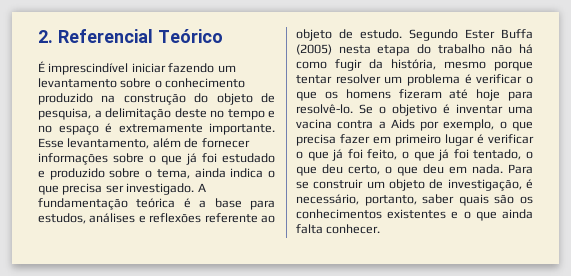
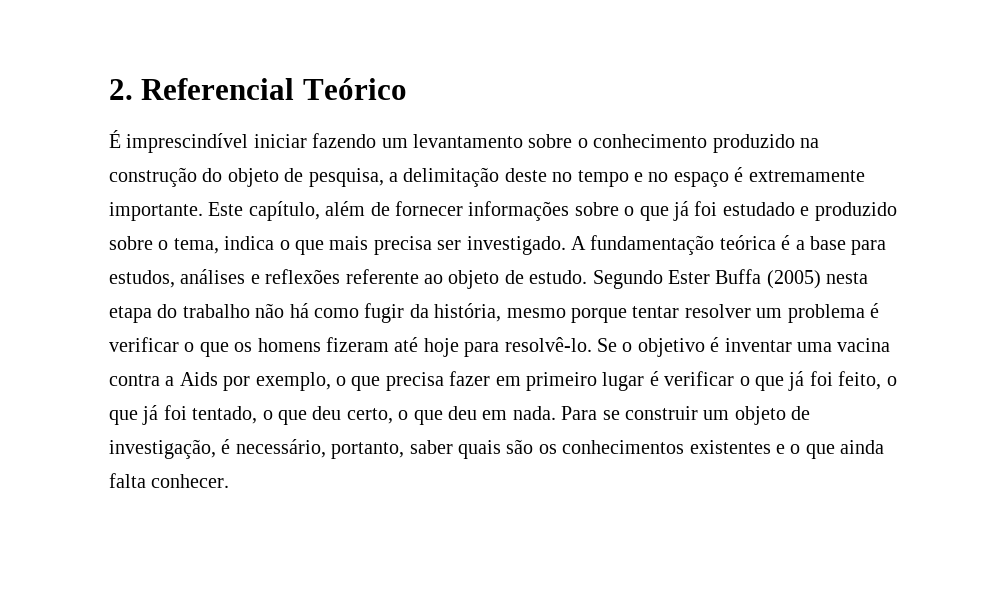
[38,138,150,149] Esse levantamento, -> [208,201,320,221] Este capítulo,
[194,168,226,178] ainda -> (219, 246) none
(59, 190) none -> [329,236,369,250] mais

